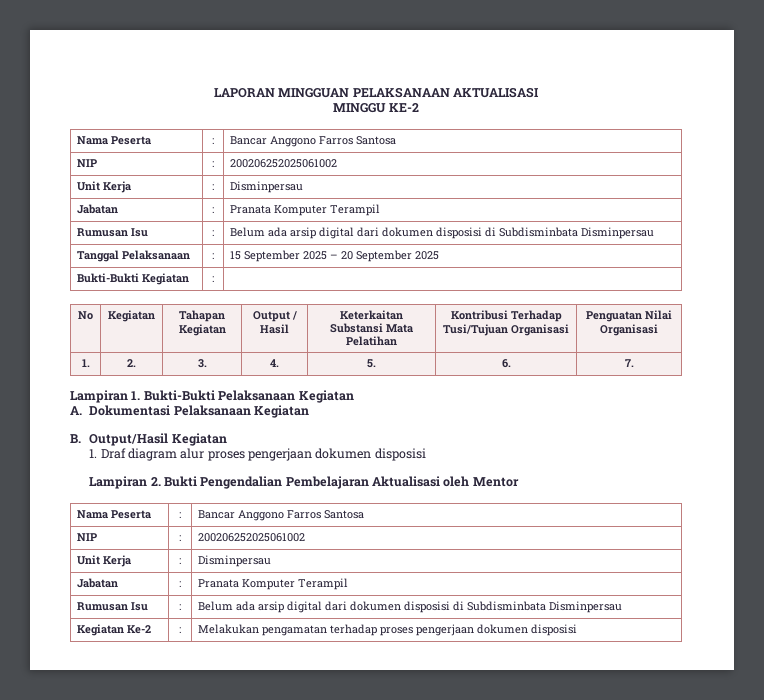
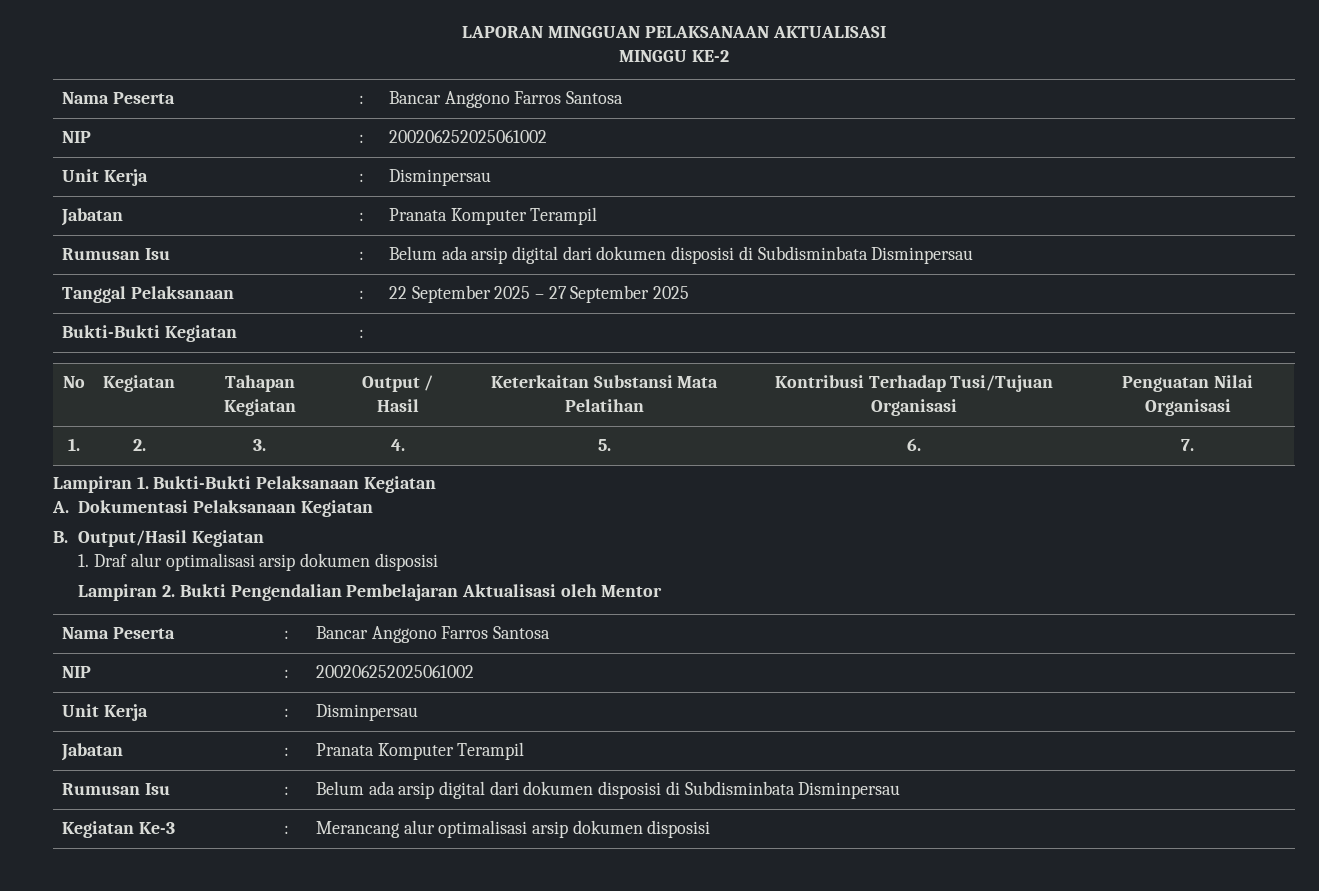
[230,251,242,260] 15 -> [388,286,407,299] 22
[341,251,354,260] 20 -> [548,286,567,299] 27
[127,448,313,461] diagram alur proses pengerjaan -> [130,553,296,571] alur optimalisasi arsip
[127,625,152,634] [179,627,181,633] [198,624,475,636] Ke-2 | : | Melakukan pengamatan terhadap proses pengerjaan -> [138,822,175,834] [284,825,289,834] [315,820,568,838] Ke-3 | : | Merancang alur optimalisasi arsip

